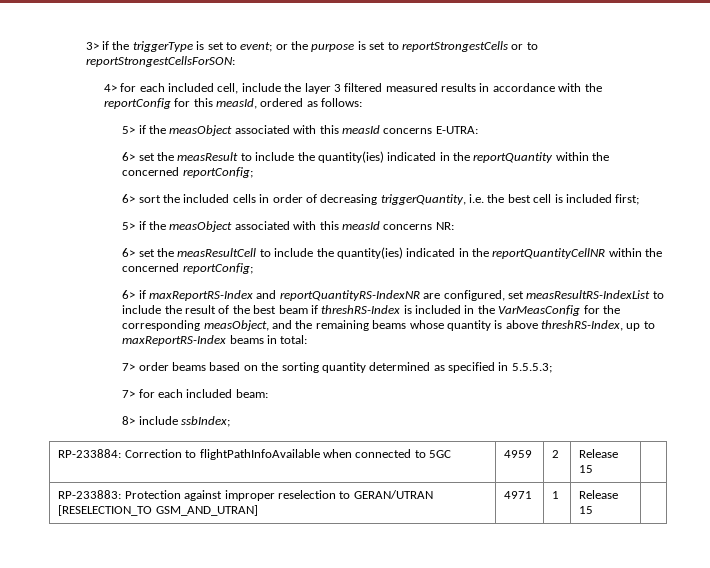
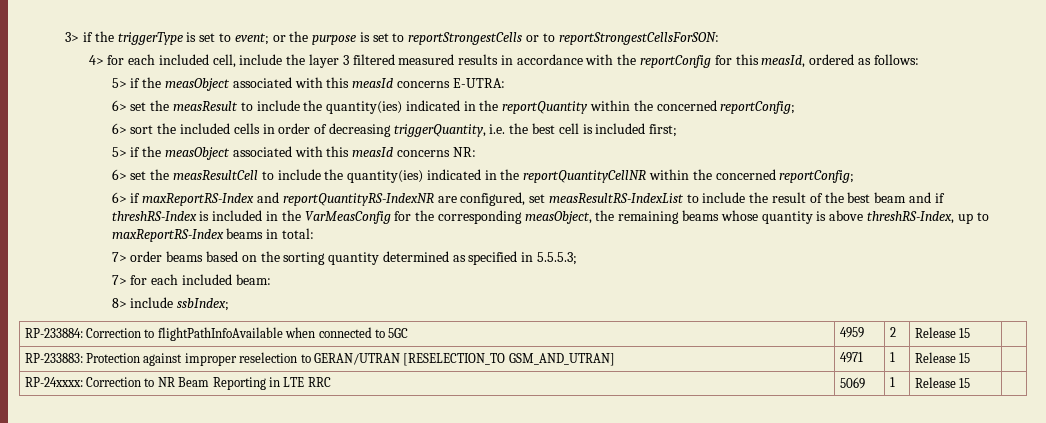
(308, 309) none -> [908,192,931,203] and
[271,320,292,329] and -> (592, 217) none
(594, 510) none -> [24,377,331,390] [839,377,865,389] [889,377,895,387] [914,377,971,388] // RP-24xxxx: Correction to NR Beam Reporting in LTE RRC | 5069 | 1 | Release 15 |

